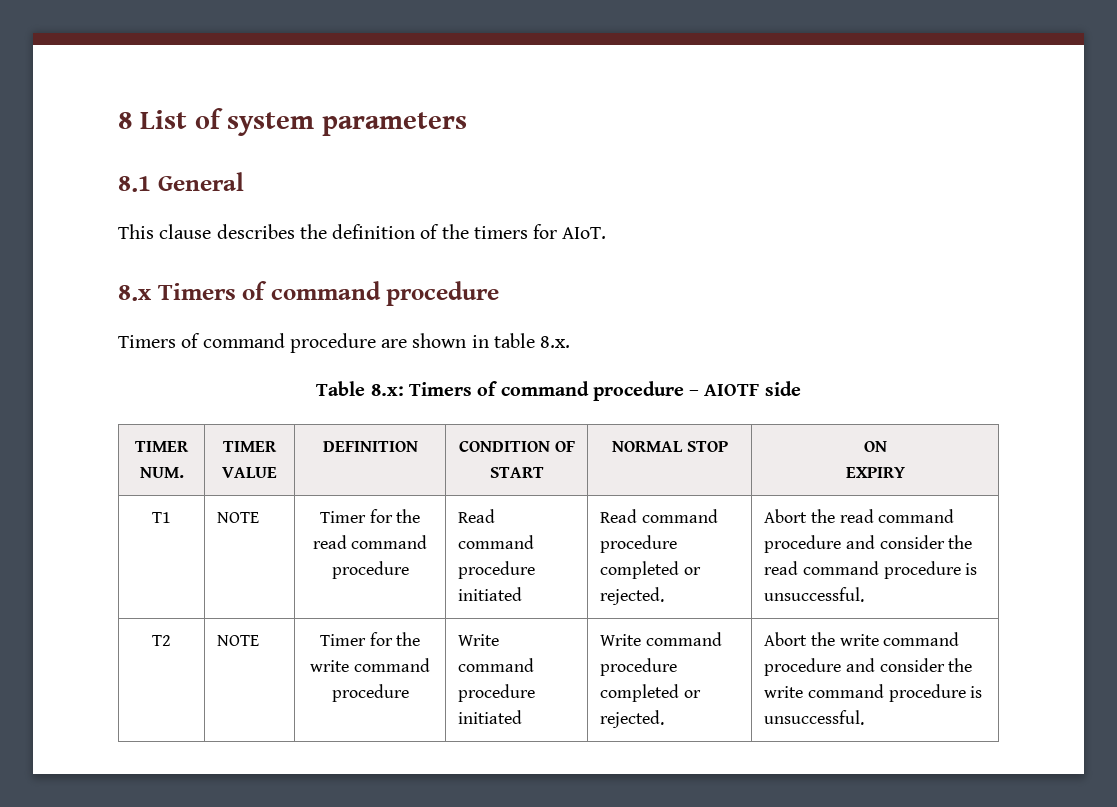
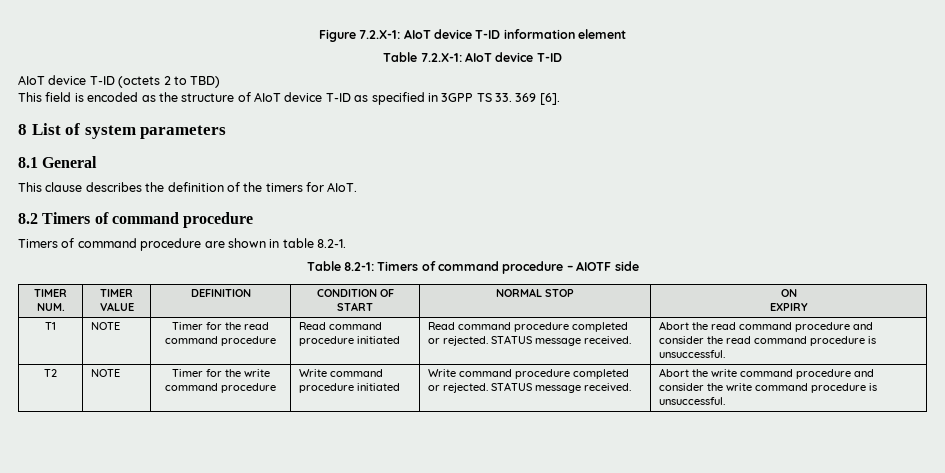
(118, 120) none -> [318,29,627,42] [383,52,562,62] [18,75,221,88] [18,92,560,105] Figure 7.2.X-1: AIoT device T-ID information element // Table 7.2.X-1: AIoT device T-ID // AIoT device T-ID (octets 2 to TBD) // This field is encoded as the structure of AIoT device T-ID as specified in 3GPP TS 33. 369 [6]. //
[118,285,152,301] 8.x -> [18,213,38,224] 8.2
[540,336,571,348] [316,381,404,396] 8.x. // Table 8.x: -> [317,239,346,248] [306,261,374,271] 8.2-1. // Table 8.2-1:
(665, 596) none -> [491,335,632,346] STATUS message received.
(665, 719) none -> [491,382,632,393] STATUS message received.

